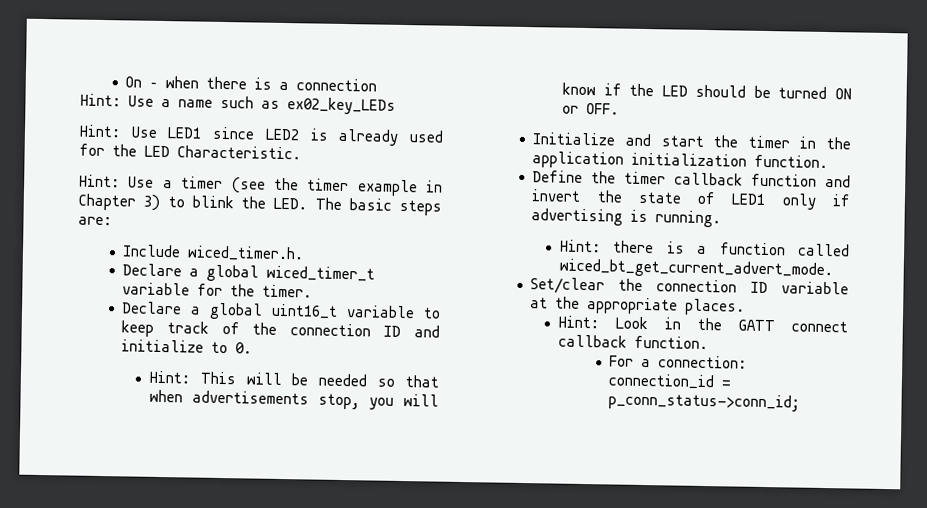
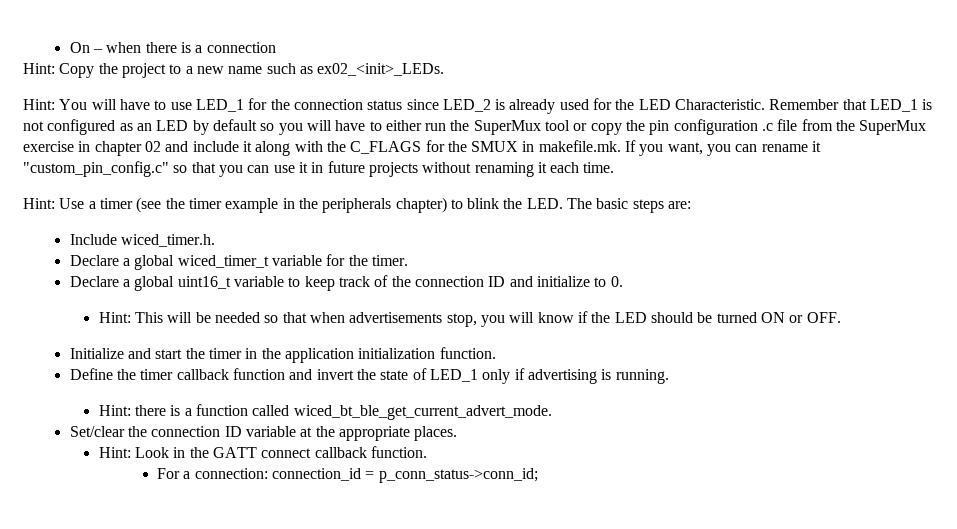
[128,95,171,108] Use a -> [59,63,224,78] Copy the project to a new
[287,97,396,115] [79,124,300,141] ex02_key_LEDs // Hint: Use LED1 since LED2 -> [317,63,445,76] [23,98,491,112] ex02_<init>_LEDs. // Hint: You will have to use LED_1 for the connection status since LED_2
(301, 152) none -> [769,99,933,112] [23,119,927,135] [23,140,822,156] [23,161,615,177] Remember that LED_1 is not configured as an LED by default so you will have to either run the SuperMux tool or copy the pin configuration .c file from the SuperMux exercise in chapter 02 and include it along with the C_FLAGS for the SMUX in makefile.mk. If you want, you can rename it "custom_pin_config.c" so that you can use it in future projects without renaming it each time.
[78,193,161,211] Chapter 3) -> [298,197,447,213] the peripherals chapter)
[731,193,767,206] LED1 -> [429,369,478,382] LED_1
[558,258,833,280] wiced_bt_get_current_advert_mode. -> [293,405,552,420] wiced_bt_ble_get_current_advert_mode.

